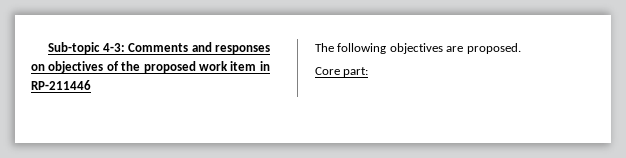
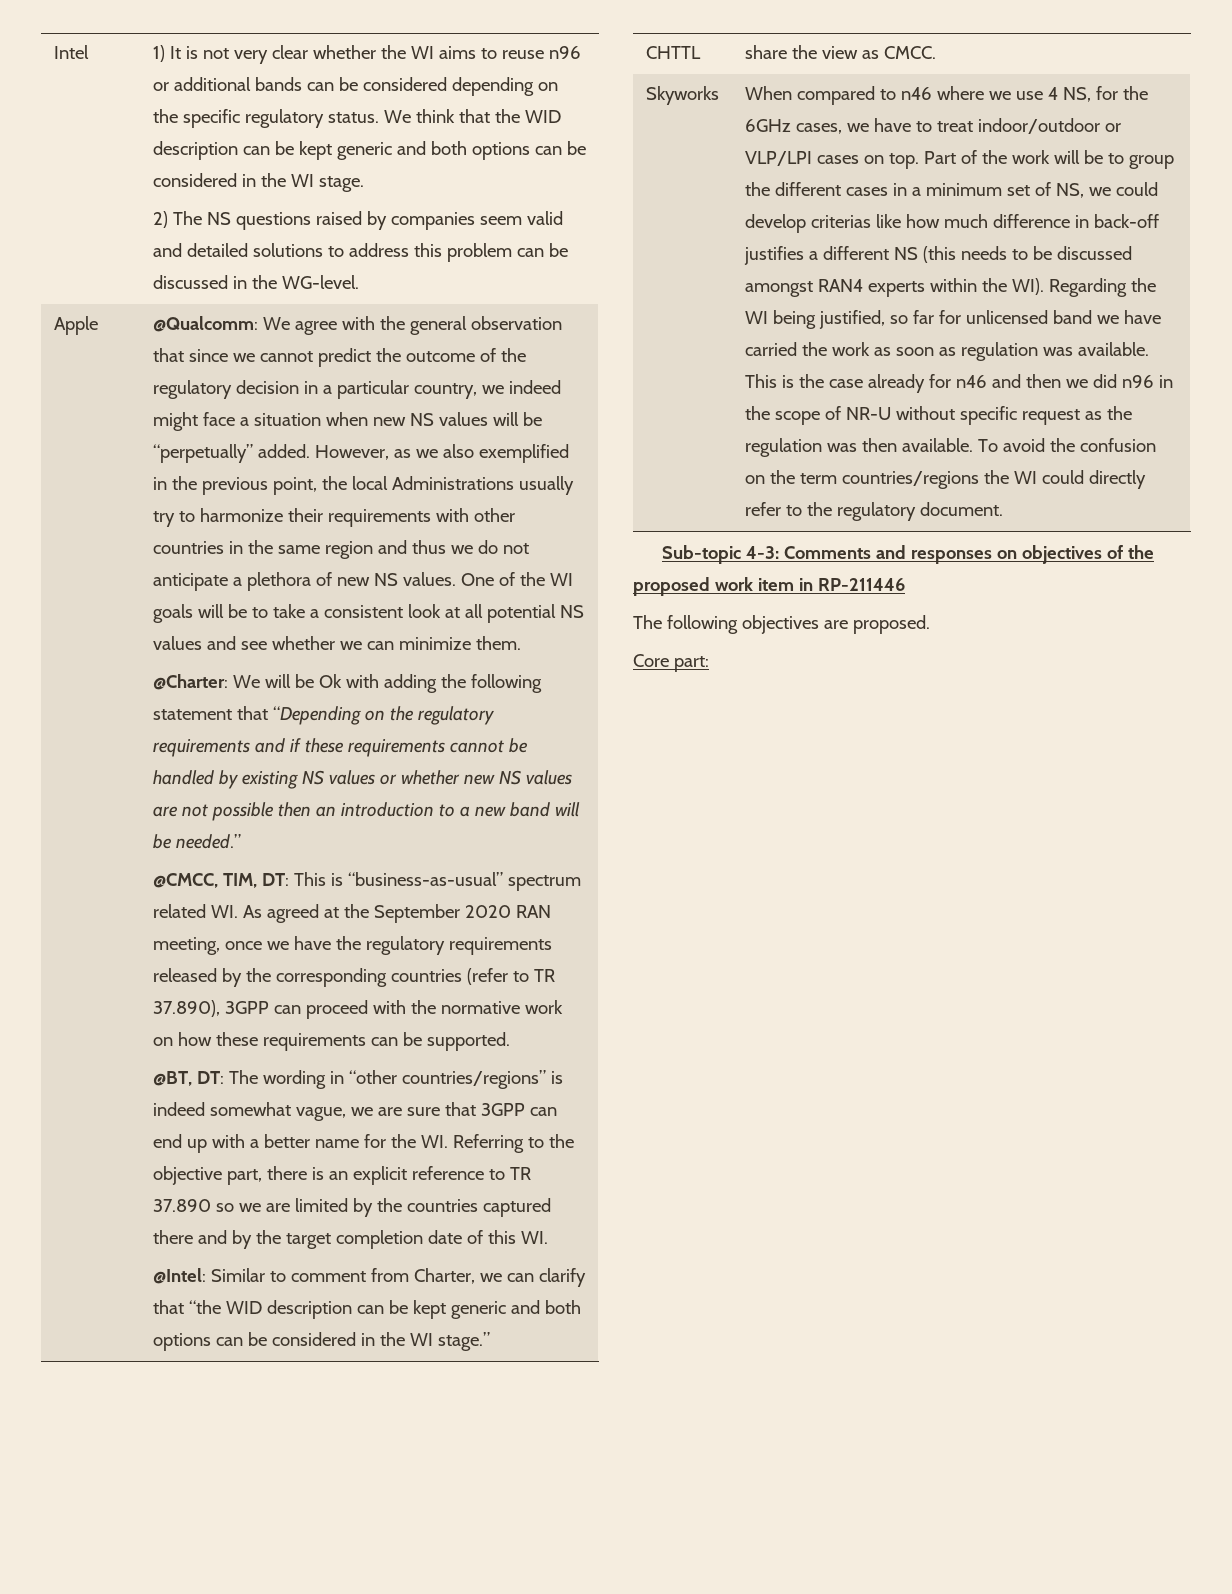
(48, 48) none -> [53,45,89,59] [152,45,581,64] [152,77,558,96] [152,109,561,128] [152,141,586,160] [152,173,364,192] [152,211,563,230] [152,243,568,262] [152,275,359,289] [53,316,98,335] [152,316,562,335] [152,348,526,367] [152,380,561,399] [152,412,542,431] [152,444,569,463] [152,476,574,495] [152,508,515,527] [152,540,529,559] [152,572,573,591] [152,604,584,623] [152,636,521,650] [152,674,542,693] [152,706,494,725] [152,738,528,757] [152,770,572,789] [152,802,580,821] [152,834,241,849] [152,872,581,891] [152,904,551,923] [152,936,552,955] [152,968,555,987] [152,1000,563,1019] [152,1032,510,1051] [152,1070,563,1089] [152,1102,557,1121] [152,1134,574,1153] [152,1166,531,1185] [152,1198,551,1217] [152,1230,548,1249] [152,1268,586,1287] [152,1300,581,1319] [152,1332,490,1351] [645,46,701,59] [744,45,936,59] [645,86,719,105] [744,86,1148,105] [744,118,1121,134] [744,150,1174,169] [744,182,1158,198] [744,214,1159,233] [743,246,1132,265] [744,278,1156,297] [744,310,1161,329] [744,342,1149,361] [744,374,1173,393] [744,406,1132,425] [744,438,1156,457] [744,470,1146,489] [744,502,1003,521] Intel | 1) It is not very clear whether the WI aims to reuse n96 or additional bands can be considered depending on the specific regulatory status. We think that the WID description can be kept generic and both options can be considered in the WI stage. // 2) The NS questions raised by companies seem valid and detailed solutions to address this problem can be discussed in the WG-level. // Apple | @Qualcomm: We agree with the general observation that since we cannot predict the outcome of the regulatory decision in a particular country, we indeed might face a situation when new NS values will be “perpetually” added. However, as we also exemplified in the previous point, the local Administrations usually try to harmonize their requirements with other countries in the same region and thus we do not anticipate a plethora of new NS values. One of the WI goals will be to take a consistent look at all potential NS values and see whether we can minimize them. // @Charter: We will be Ok with adding the following statement that “Depending on the regulatory requirements and if these requirements cannot be handled by existing NS values or whether new NS values are not possible then an introduction to a new band will be needed.” // @CMCC, TIM, DT: This is “business-as-usual” spectrum related WI. As agreed at the September 2020 RAN meeting, once we have the regulatory requirements released by the corresponding countries (refer to TR 37.890), 3GPP can proceed with the normative work on how these requirements can be supported. // @BT, DT: The wording in “other countries/regions” is indeed somewhat vague, we are sure that 3GPP can end up with a better name for the WI. Referring to the objective part, there is an explicit reference to TR 37.890 so we are limited by the countries captured there and by the target completion date of this WI. // @Intel: Similar to comment from Charter, we can clarify that “the WID description can be kept generic and both options can be considered in the WI stage.” // CHTTL | share the view as CMCC. // Skyworks | When compared to n46 where we use 4 NS, for the 6GHz cases, we have to treat indoor/outdoor or VLP/LPI cases on top. Part of the work will be to group the different cases in a minimum set of NS, we could develop criterias like how much difference in back-off justifies a different NS (this needs to be discussed amongst RAN4 experts within the WI). Regarding the WI being justified, so far for unlicensed band we have carried the work as soon as regulation was available. This is the case already for n46 and then we did n96 in the scope of NR-U without specific request as the regulation was then available. To avoid the confusion on the term countries/regions the WI could directly refer to the regulatory document. //

